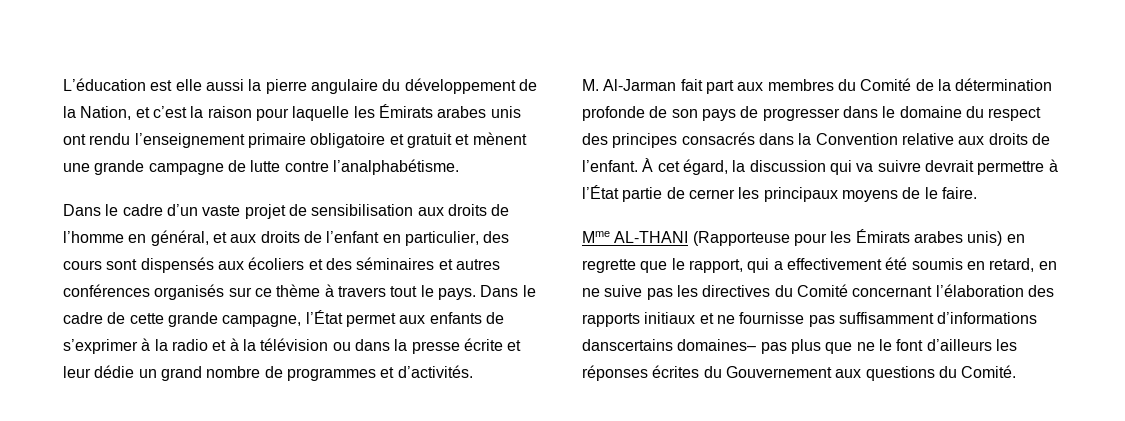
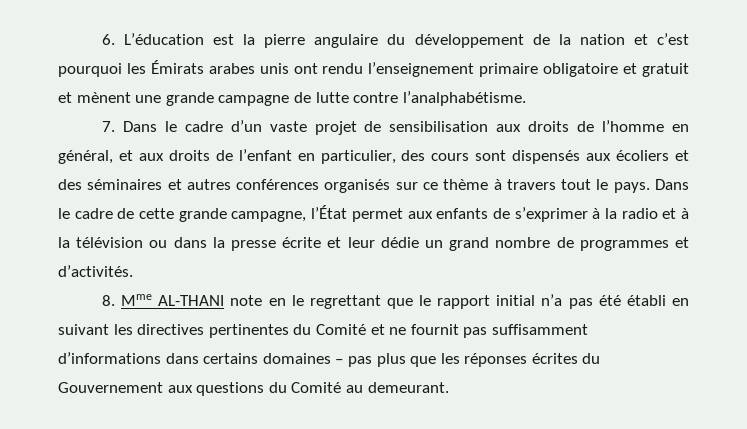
(63, 84) none -> [101,34,115,45] 6.
[175,79,244,91] elle aussi -> (235, 39) none
[80,106,132,120] Nation, -> [579,34,625,45] nation
[190,106,350,121] la raison pour laquelle -> [58,63,122,77] pourquoi
(459, 167) none -> [101,121,115,132] 7.
[582,78,1053,94] [582,106,1042,121] [582,132,1050,148] [582,158,1058,175] [582,185,977,202] [582,229,1025,246] [582,257,1057,273] [582,284,1054,300] [582,312,696,327] M. Al-Jarman fait part aux membres du Comité de la détermination profonde de son pays de progresser dans le domaine du respect des principes consacrés dans la Convention relative aux droits de l’enfant. À cet égard, la discussion qui va suivre devrait permettre à l’État partie de cerner les principaux moyens de le faire. // Mme AL-THANI (Rapporteuse pour les Émirats arabes unis) en regrette que le rapport, qui a effectivement été soumis en retard, en ne suive pas les directives du Comité concernant l’élaboration des rapports initiaux -> [101,294,689,309] [58,324,366,338] 8. Mme AL-THANI note en le regrettant que le rapport initial n’a pas été établi en suivant les directives pertinentes du Comité
[739,312,805,324] fournisse -> [410,324,459,335] fournit
[582,339,992,354] danscertains domaines– pas plus que ne le font d’ailleurs -> [165,353,437,367] dans certains domaines – pas plus que
[961,365,1017,378] Comité. -> [291,382,449,393] Comité au demeurant.

